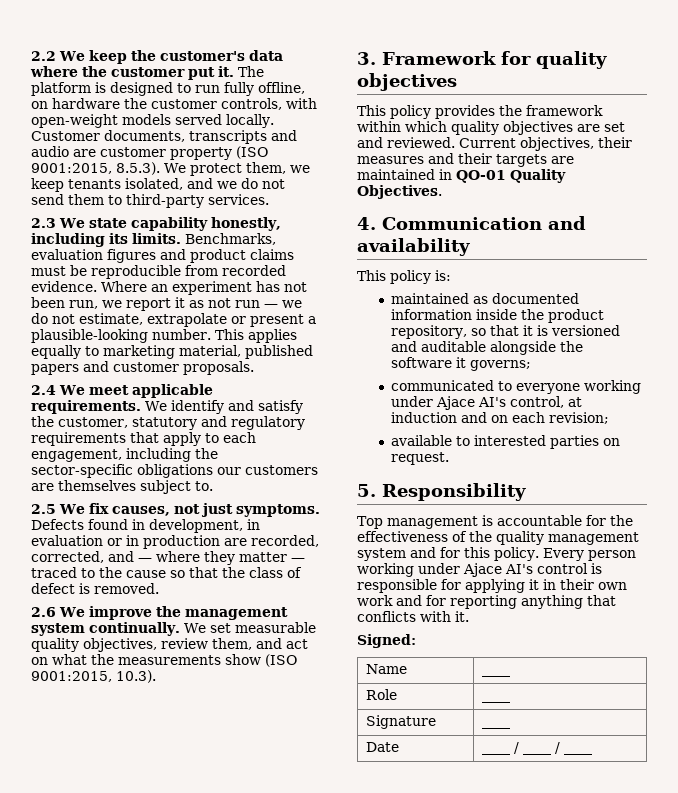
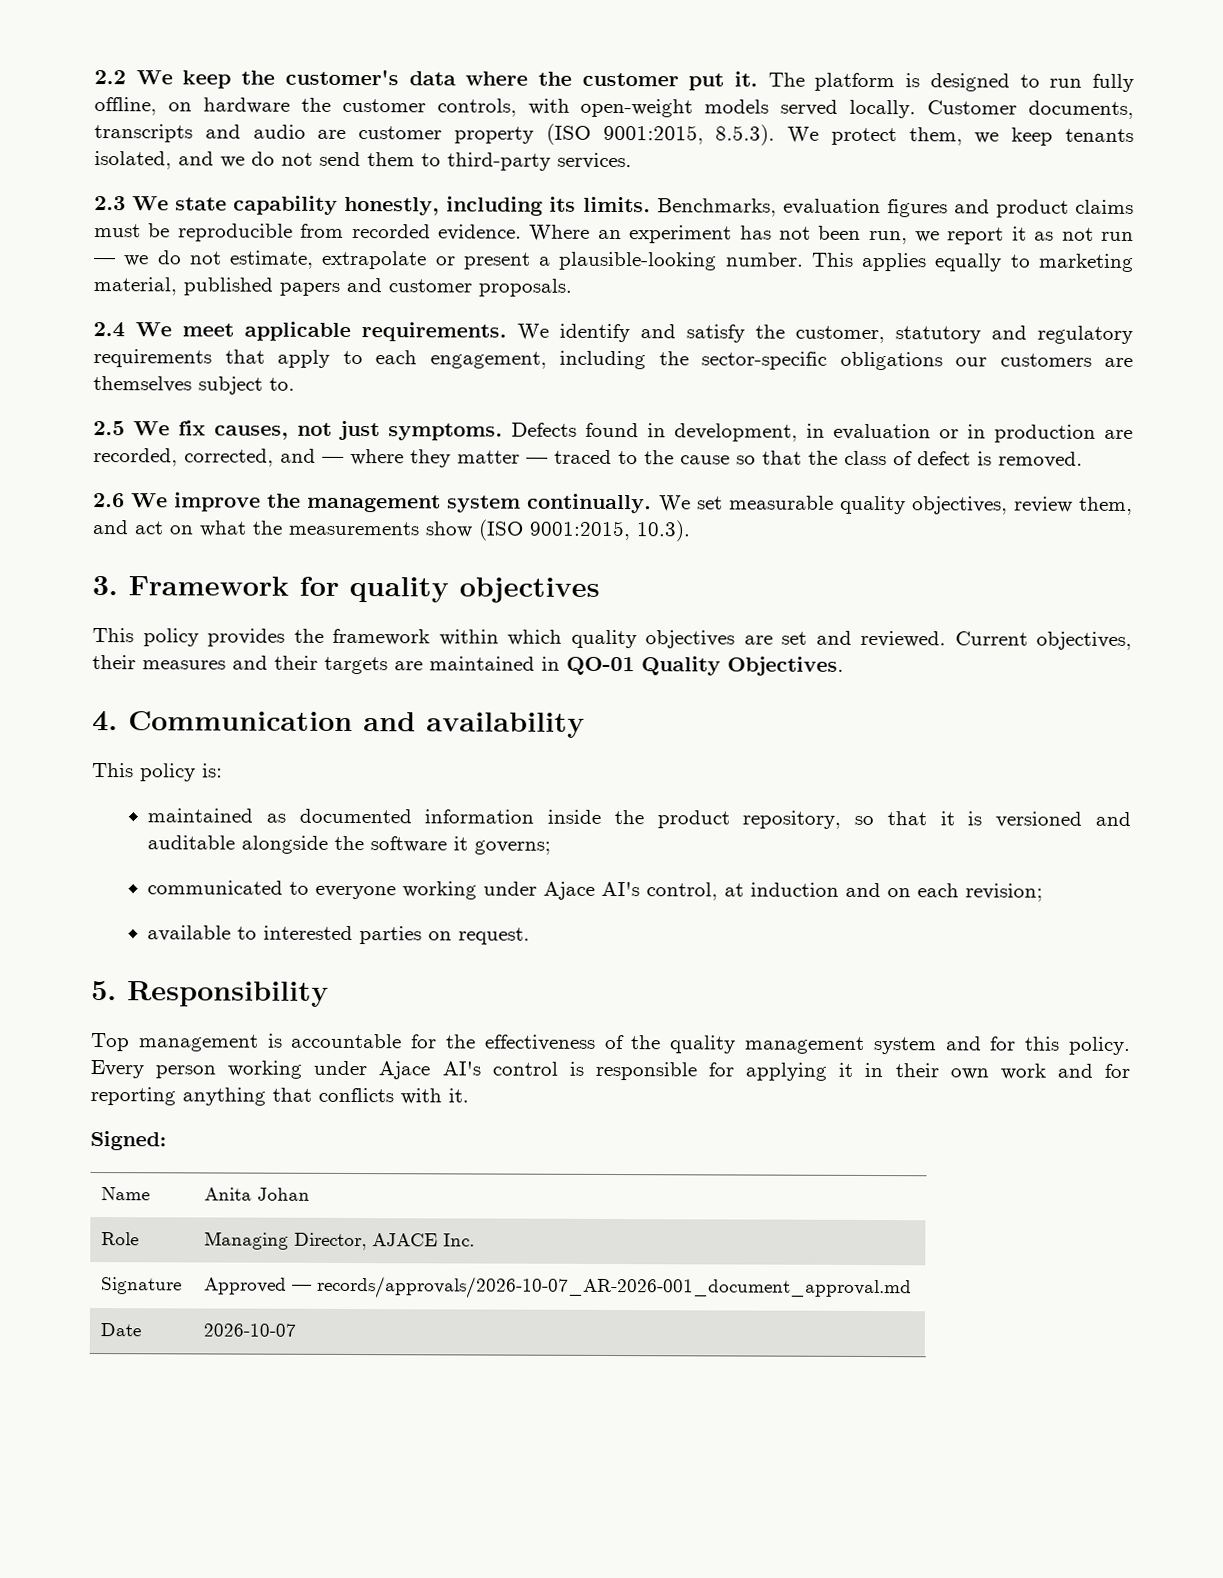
[481,674,510,677] ____ -> [204,1187,311,1201] Anita Johan
[481,700,510,703] [365,715,436,729] [481,726,510,729] [365,742,399,752] [481,742,592,755] ____ // Signature | ____ // Date | ____ / ____ / ____ -> [204,1231,476,1251] [101,1277,183,1295] [204,1275,913,1301] [100,1323,142,1337] [203,1323,297,1337] Managing Director, AJACE Inc. // Signature | Approved — records/approvals/2026-10-07_AR-2026-001_document_approval.md // Date | 2026-10-07

